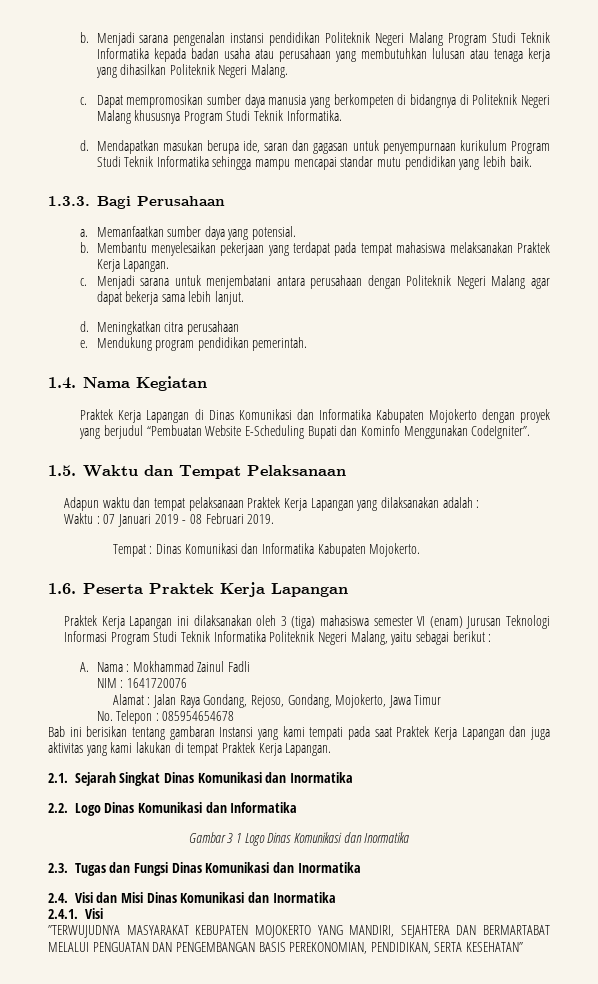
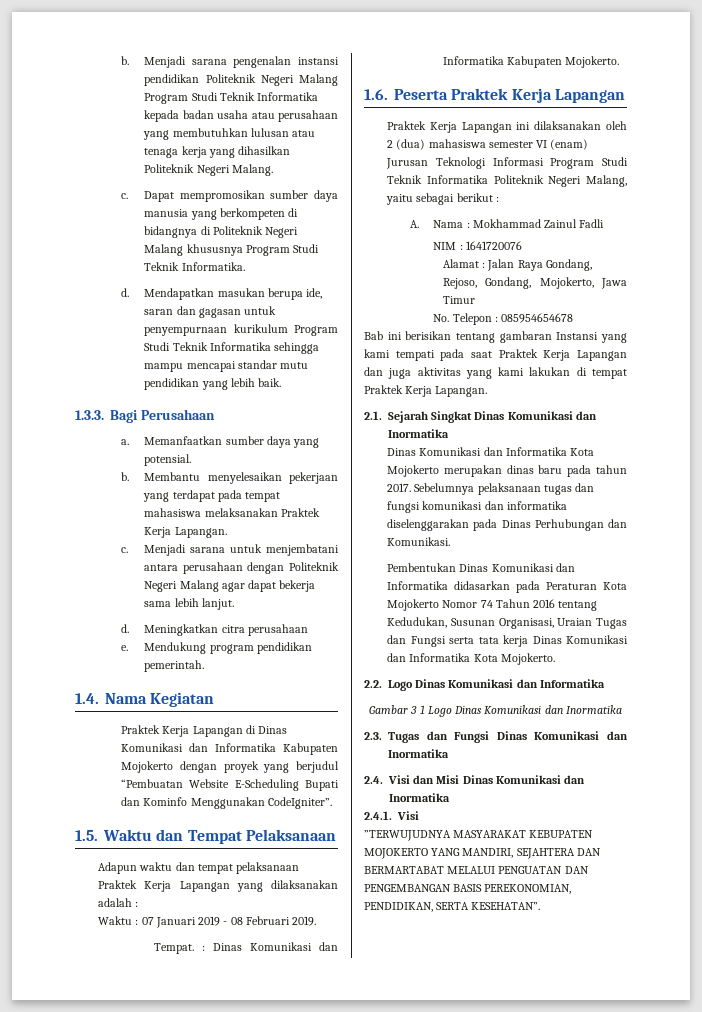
[112,544,146,557] Tempat -> [153,943,194,954] Tempat.
[280,616,316,629] 3 (tiga) -> [387,139,426,150] 2 (dua)
(353, 777) none -> [387,447,595,456] [387,465,627,477] [387,483,595,495] [387,501,567,513] [387,519,627,531] [387,537,451,546] [387,563,575,572] [387,581,627,593] [387,599,598,611] [387,617,627,629] [387,635,628,647] [387,653,555,665] // Dinas Komunikasi dan Informatika Kota Mojokerto merupakan dinas baru pada tahun 2017. Sebelumnya pelaksanaan tugas dan fungsi komunikasi dan informatika diselenggarakan pada Dinas Perhubungan dan Komunikasi. // Pembentukan Dinas Komunikasi dan Informatika didasarkan pada Peraturan Kota Mojokerto Nomor 74 Tahun 2016 tentang Kedudukan, Susunan Organisasi, Uraian Tugas dan Fungsi serta tata kerja Dinas Komunikasi dan Informatika Kota Mojokerto.
[466,942,524,952] KESEHATAN” -> [471,902,541,910] KESEHATAN”.

